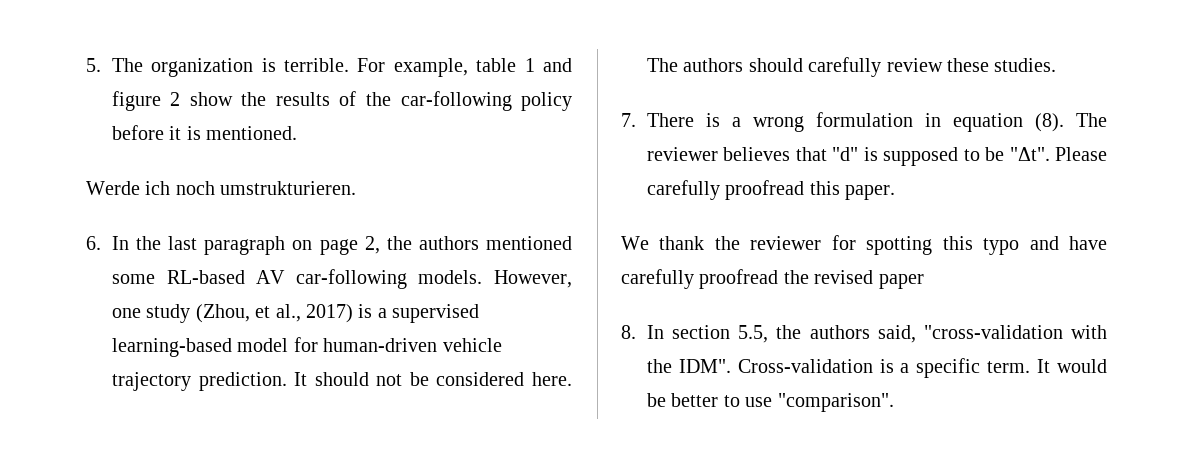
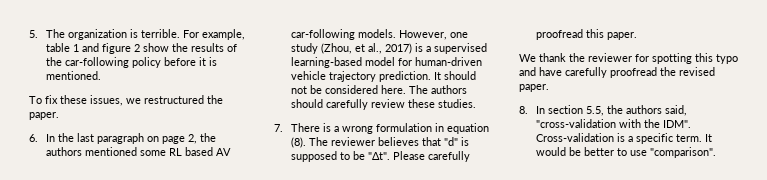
[86,181,357,195] Werde ich noch umstrukturieren. -> [29,95,223,106] [29,112,59,120] To fix these issues, we restructured the paper.
[166,270,245,284] RL-based -> [168,147,213,156] RL based
[878,274,924,289] paper -> [519,84,549,92] paper.

